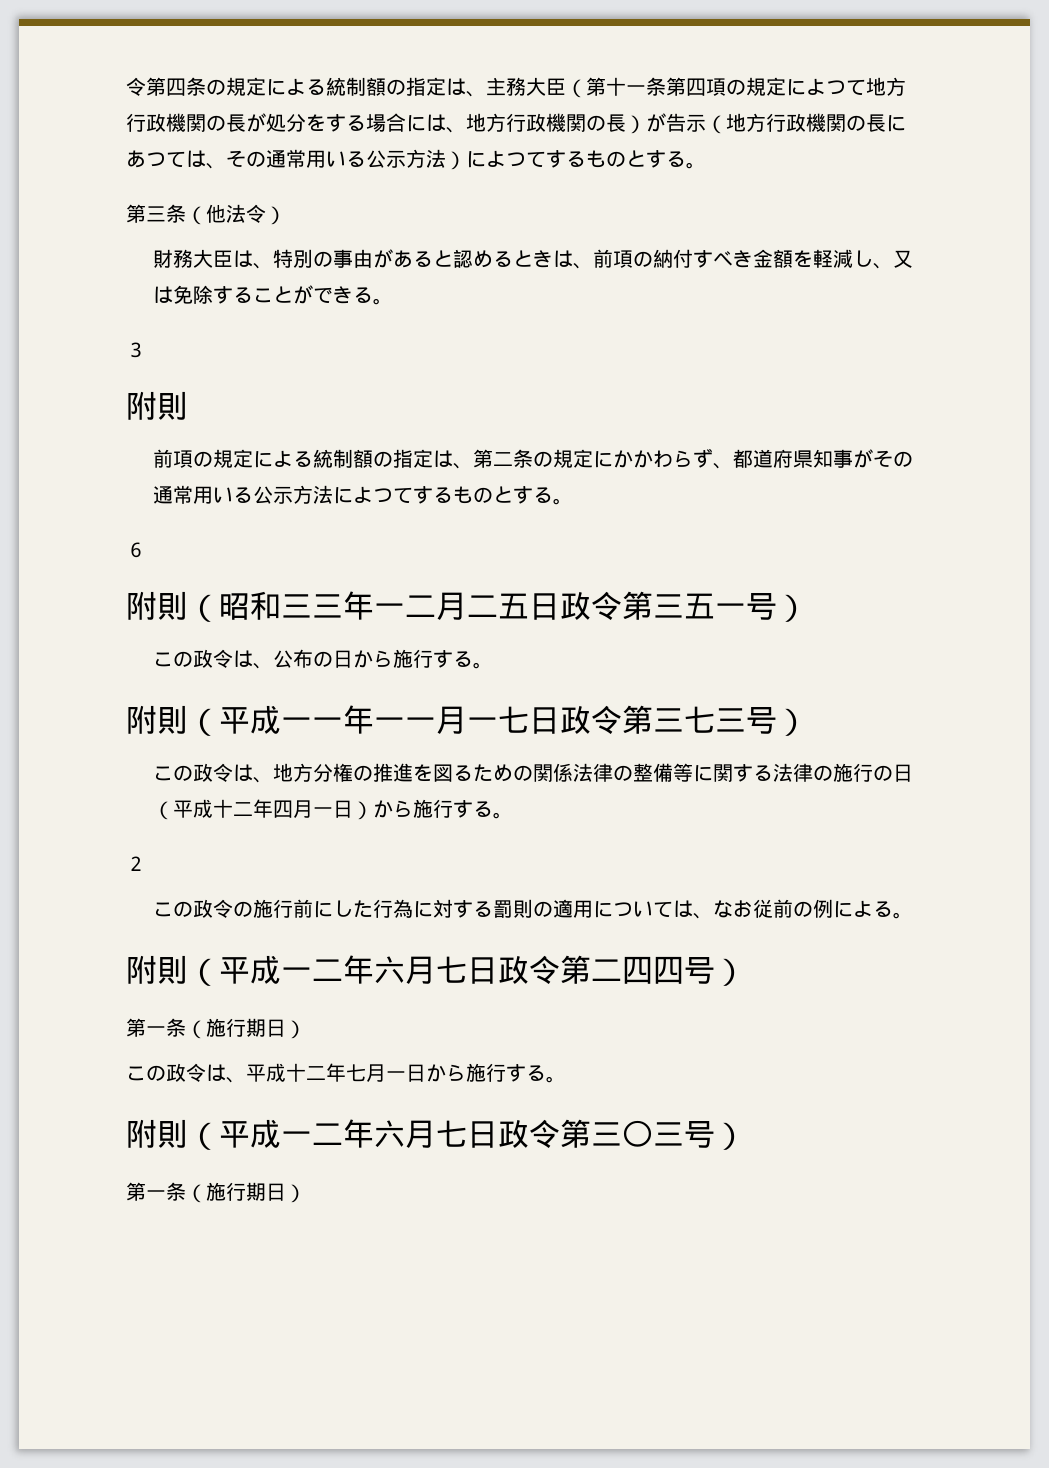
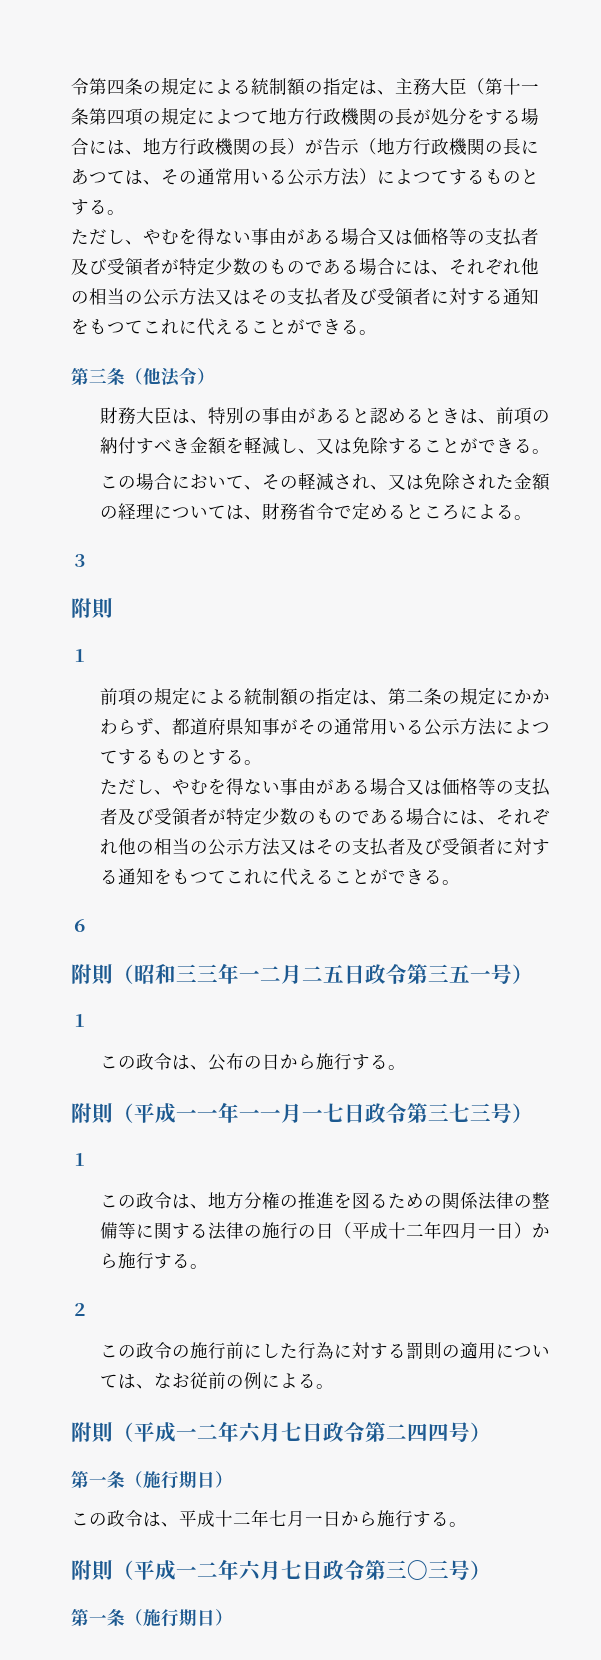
(706, 165) none -> [71,228,539,246] [71,257,539,276] [71,288,539,306] [71,318,377,336] // ただし、やむを得ない事由がある場合又は価格等の支払者及び受領者が特定少数のものである場合には、それぞれ他の相当の公示方法又はその支払者及び受領者に対する通知をもつてこれに代えることができる。
(394, 301) none -> [99,472,550,491] [99,502,532,520] // この場合において、その軽減され、又は免除された金額の経理については、財務省令で定めるところによる。
(188, 405) none -> [71,649,89,662] // １
(574, 501) none -> [99,778,550,796] [99,807,550,826] [99,838,550,856] [99,868,460,886] // ただし、やむを得ない事由がある場合又は価格等の支払者及び受領者が特定少数のものである場合には、それぞれ他の相当の公示方法又はその支払者及び受領者に対する通知をもつてこれに代えることができる。
(808, 608) none -> [71,1014,89,1027] // １
(808, 722) none -> [71,1153,89,1166] // １

